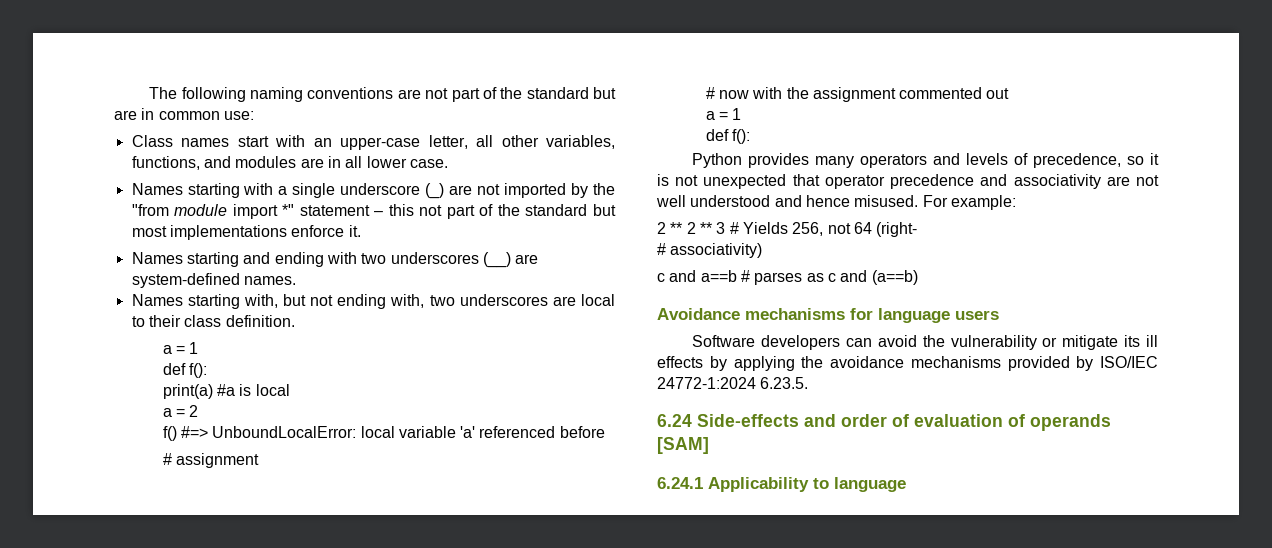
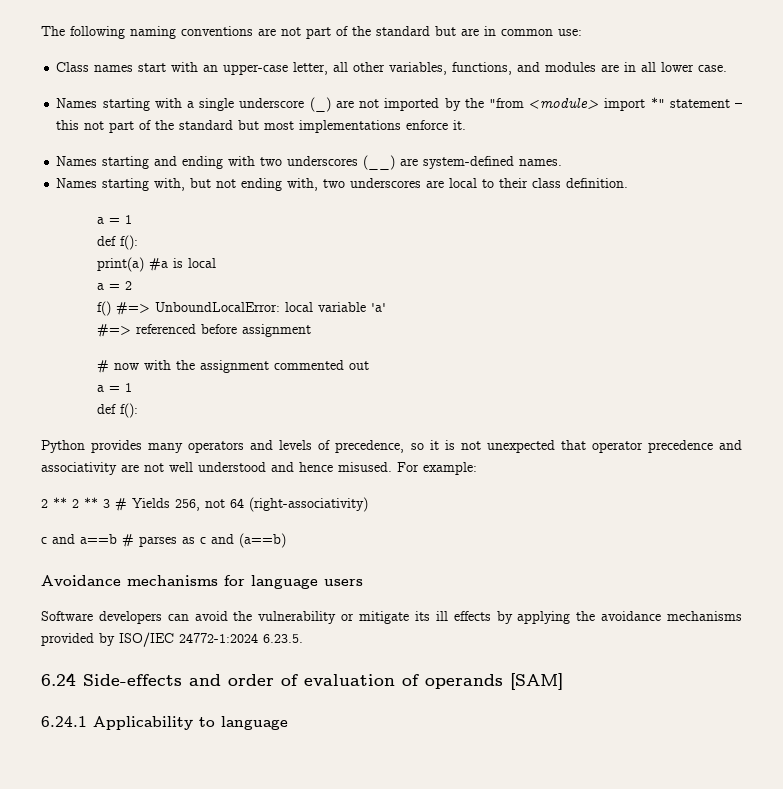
[174,204,228,216] module -> [529,98,600,109] <module>
(476, 432) none -> [96,324,131,337] // #=>
[162,453,172,465] // # -> (237, 329) none
[876,222,918,237] [657,243,763,258] (right- // # associativity) -> [249,497,368,512] (right-associativity)

